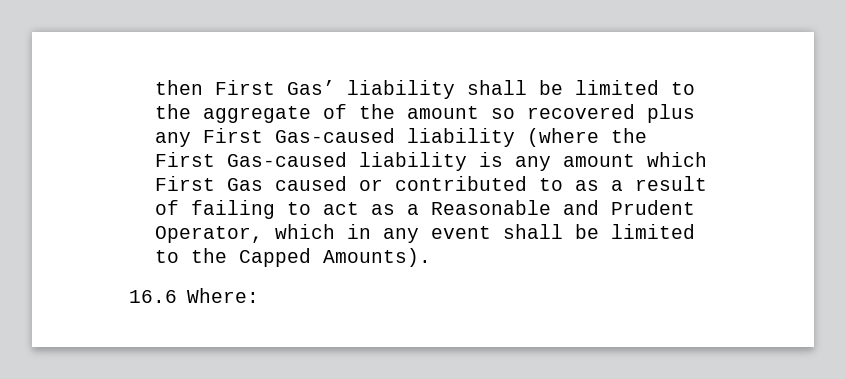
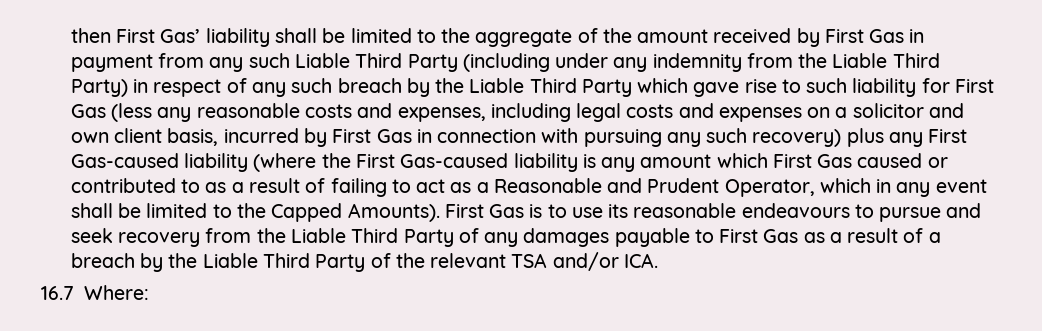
[491,104,636,119] so recovered -> [713,28,925,47] [70,53,940,72] [70,78,994,97] [70,103,964,122] [70,128,842,147] received by First Gas in payment from any such Liable Third Party (including under any indemnity from the Liable Third Party) in respect of any such breach by the Liable Third Party which gave rise to such liability for First Gas (less any reasonable costs and expenses, including legal costs and expenses on a solicitor and own client basis, incurred by First Gas in connection with pursuing any such recovery)
[129,290,177,303] // 16.6 -> [444,203,982,222] [70,228,941,247] [70,252,658,272] [41,286,74,300] First Gas is to use its reasonable endeavours to pursue and seek recovery from the Liable Third Party of any damages payable to First Gas as a result of a breach by the Liable Third Party of the relevant TSA and/or ICA. // 16.7

